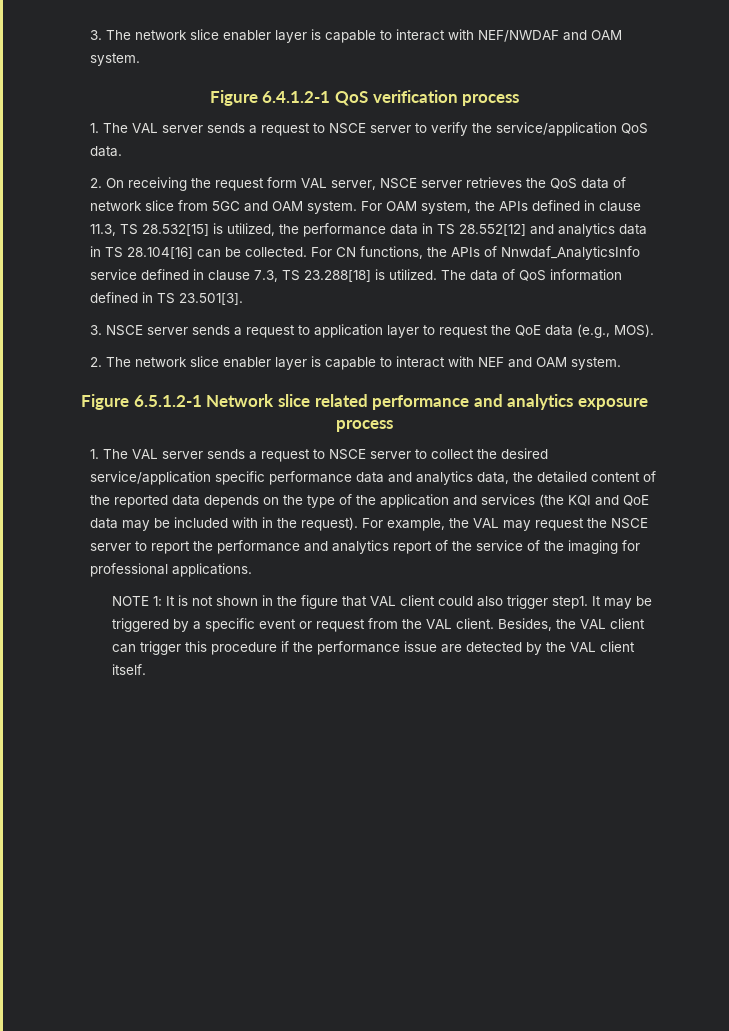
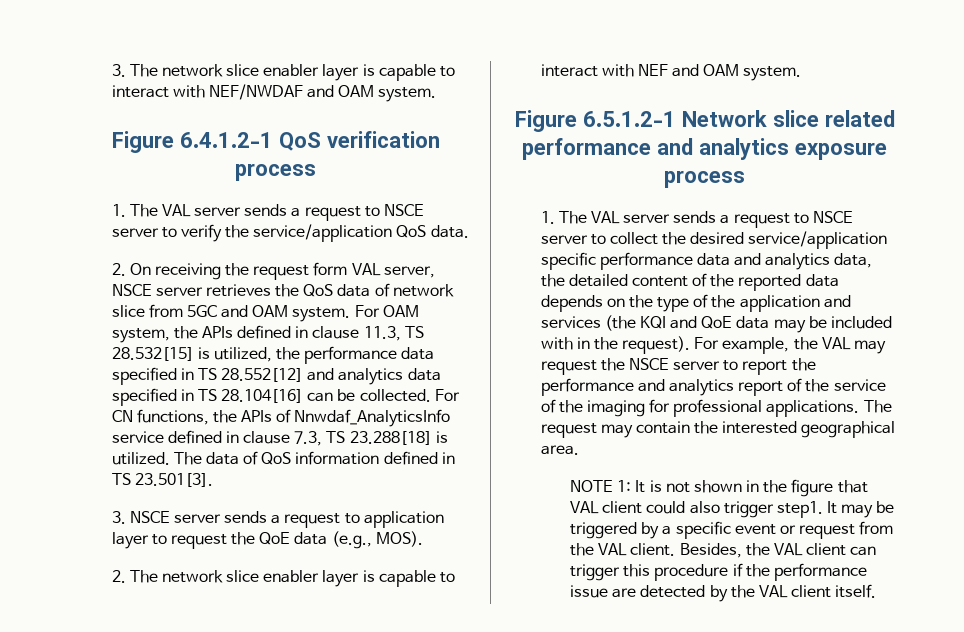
(419, 229) none -> [111,367,177,385] specified
(648, 229) none -> [111,388,177,406] specified
(253, 570) none -> [863,400,892,413] [540,421,896,438] [540,445,579,455] The request may contain the interested geographical area.

